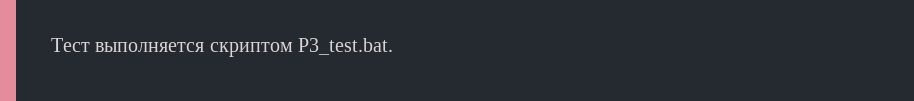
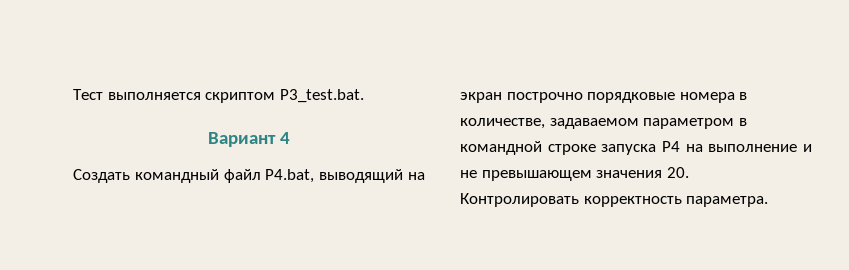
(394, 46) none -> [208,132,290,147] [73,169,426,183] [460,92,748,103] [460,118,747,129] [460,141,812,155] [460,167,689,181] [460,193,769,207] // Вариант 4 // Создать командный файл P4.bat, выводящий на экран построчно порядковые номера в количестве, задаваемом параметром в командной строке запуска P4 на выполнение и не превышающем значения 20. Контролировать корректность параметра.

